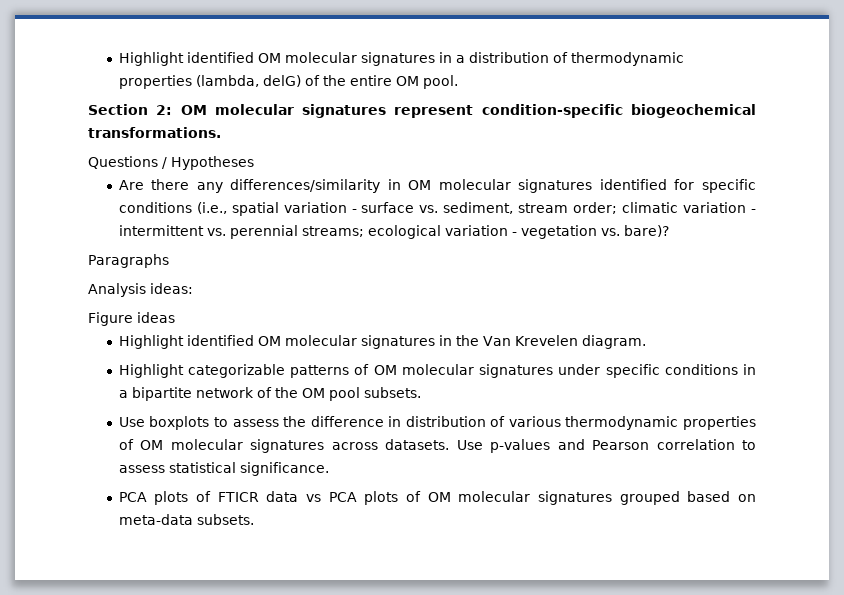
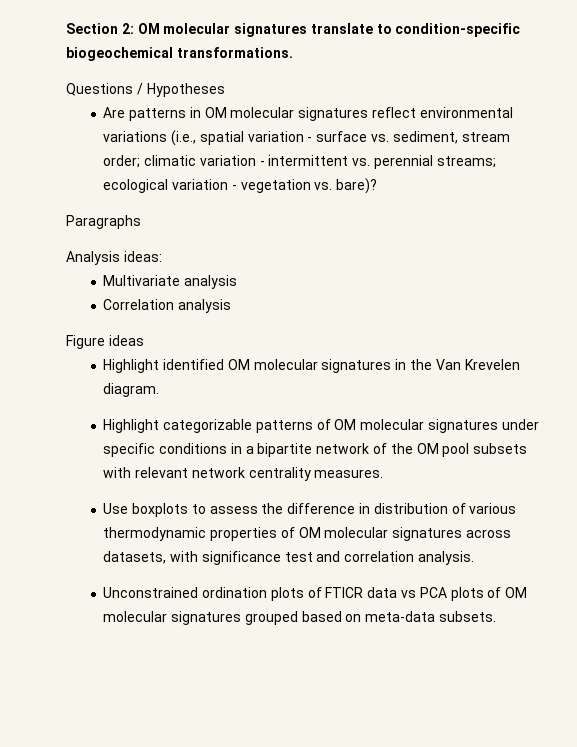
[118,52,684,66] [118,75,458,89] Highlight identified OM molecular signatures in a distribution of thermodynamic properties (lambda, delG) of the entire OM pool. // -> (66, 28) none
[394,105,474,118] represent -> [310,23,392,34] translate to
[151,179,381,193] there any differences/similarity -> [129,108,187,121] patterns
[599,179,756,193] [118,202,192,213] identified for specific conditions -> [372,107,513,118] [103,131,168,142] reflect environmental variations
(193, 288) none -> [103,275,238,289] [103,299,232,313] // Multivariate analysis // Correlation analysis
[363,387,421,398] subsets. -> [473,443,528,454] [103,467,384,481] subsets with relevant network centrality measures.
[385,439,756,453] [118,462,329,476] [118,492,147,502] datasets. Use p-values and Pearson correlation to assess statistical significance. // PCA -> [103,551,475,565] [103,587,268,598] datasets, with significance test and correlation analysis. // Unconstrained ordination

